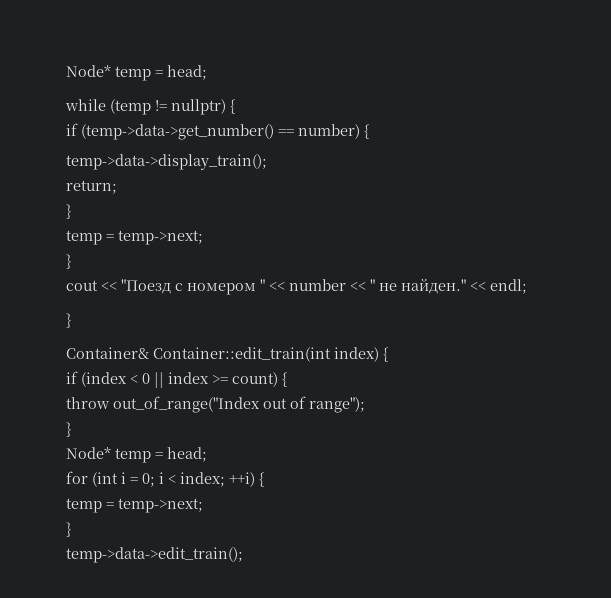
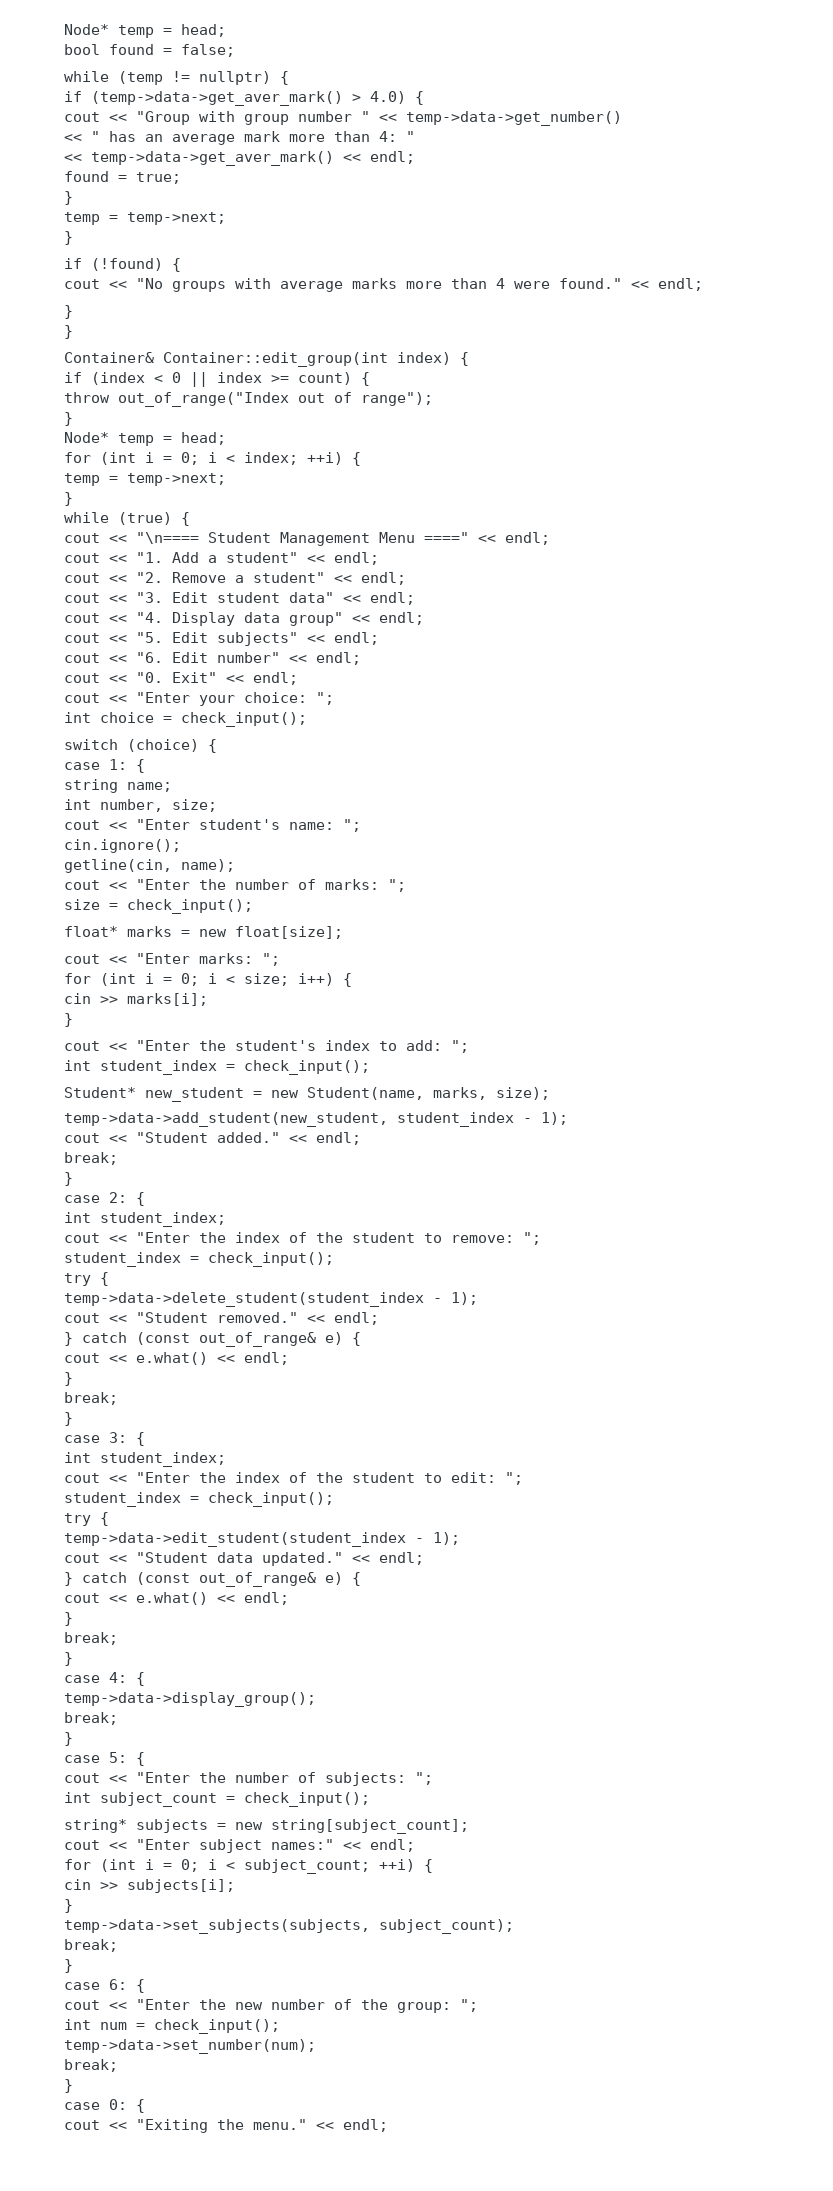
[66,65,207,81] Node* temp = head; -> [64,24,226,38] [64,44,235,57] Node* temp = head; // bool found = false;
[81,124,369,140] [66,154,267,170] [66,180,117,194] (temp->data->get_number() == number) { // temp->data->display_train(); // return; -> [91,91,424,106] [64,111,622,126] [64,131,415,145] [64,151,415,166] [64,171,181,184] (temp->data->get_aver_mark() > 4.0) { // cout << "Group with group number " << temp->data->get_number() // << " has an average mark more than 4: " // << temp->data->get_aver_mark() << endl; // found = true;
[66,279,527,295] [66,313,71,328] // cout << "Поезд с номером " << number << " не найден." << endl; // } -> [64,258,181,272] [64,278,703,292] [64,305,73,319] [64,325,73,339] // if (!found) { // cout << "No groups with average marks more than 4 were found." << endl; // } // }
[153,347,331,362] Container::edit_train(int -> [163,352,388,367] Container::edit_group(int
[66,547,243,563] temp->data->edit_train(); -> [64,512,190,526] [64,532,550,546] [64,552,379,565] [64,572,406,585] [64,592,415,605] [64,612,424,626] [64,632,379,646] [64,652,361,665] [64,672,298,685] [64,692,334,706] [64,712,307,727] [64,739,217,753] [64,759,145,773] [64,779,172,793] [64,799,217,812] [64,819,361,832] [64,839,181,853] [64,859,235,873] [64,879,406,892] [64,899,253,914] [64,926,343,939] [64,953,280,966] [64,973,352,987] [64,993,208,1006] [64,1013,73,1027] [64,1040,469,1053] [64,1060,370,1075] [64,1087,550,1102] [64,1112,568,1127] [64,1132,361,1145] [64,1152,118,1165] [64,1172,73,1186] [64,1192,145,1206] [64,1212,226,1227] [64,1232,541,1245] [64,1252,334,1267] [64,1272,109,1286] [64,1292,478,1307] [64,1312,379,1325] [64,1332,361,1347] [64,1352,289,1365] [64,1372,73,1386] [64,1392,118,1405] [64,1412,73,1426] [64,1432,145,1446] [64,1452,226,1467] [64,1472,523,1485] [64,1492,334,1507] [64,1512,109,1526] [64,1532,460,1547] [64,1552,424,1566] [64,1572,361,1587] [64,1592,289,1605] [64,1612,73,1626] [64,1632,118,1645] [64,1652,73,1666] [64,1672,145,1686] [64,1692,316,1707] [64,1712,118,1725] [64,1732,73,1746] [64,1752,145,1766] [64,1772,433,1786] [64,1792,370,1807] [64,1819,469,1834] [64,1839,415,1853] [64,1859,433,1874] [64,1879,235,1893] [64,1899,73,1913] [64,1919,514,1934] [64,1939,118,1952] [64,1959,73,1973] [64,1979,145,1993] [64,1999,478,2013] [64,2019,280,2034] [64,2039,316,2054] [64,2059,118,2072] [64,2079,73,2093] [64,2099,145,2113] [64,2119,388,2133] while (true) { // cout << "\n==== Student Management Menu ====" << endl; // cout << "1. Add a student" << endl; // cout << "2. Remove a student" << endl; // cout << "3. Edit student data" << endl; // cout << "4. Display data group" << endl; // cout << "5. Edit subjects" << endl; // cout << "6. Edit number" << endl; // cout << "0. Exit" << endl; // cout << "Enter your choice: "; // int choice = check_input(); // switch (choice) { // case 1: { // string name; // int number, size; // cout << "Enter student's name: "; // cin.ignore(); // getline(cin, name); // cout << "Enter the number of marks: "; // size = check_input(); // float* marks = new float[size]; // cout << "Enter marks: "; // for (int i = 0; i < size; i++) { // cin >> marks[i]; // } // cout << "Enter the student's index to add: "; // int student_index = check_input(); // Student* new_student = new Student(name, marks, size); // temp->data->add_student(new_student, student_index - 1); // cout << "Student added." << endl; // break; // } // case 2: { // int student_index; // cout << "Enter the index of the student to remove: "; // student_index = check_input(); // try { // temp->data->delete_student(student_index - 1); // cout << "Student removed." << endl; // } catch (const out_of_range& e) { // cout << e.what() << endl; // } // break; // } // case 3: { // int student_index; // cout << "Enter the index of the student to edit: "; // student_index = check_input(); // try { // temp->data->edit_student(student_index - 1); // cout << "Student data updated." << endl; // } catch (const out_of_range& e) { // cout << e.what() << endl; // } // break; // } // case 4: { // temp->data->display_group(); // break; // } // case 5: { // cout << "Enter the number of subjects: "; // int subject_count = check_input(); // string* subjects = new string[subject_count]; // cout << "Enter subject names:" << endl; // for (int i = 0; i < subject_count; ++i) { // cin >> subjects[i]; // } // temp->data->set_subjects(subjects, subject_count); // break; // } // case 6: { // cout << "Enter the new number of the group: "; // int num = check_input(); // temp->data->set_number(num); // break; // } // case 0: { // cout << "Exiting the menu." << endl;

